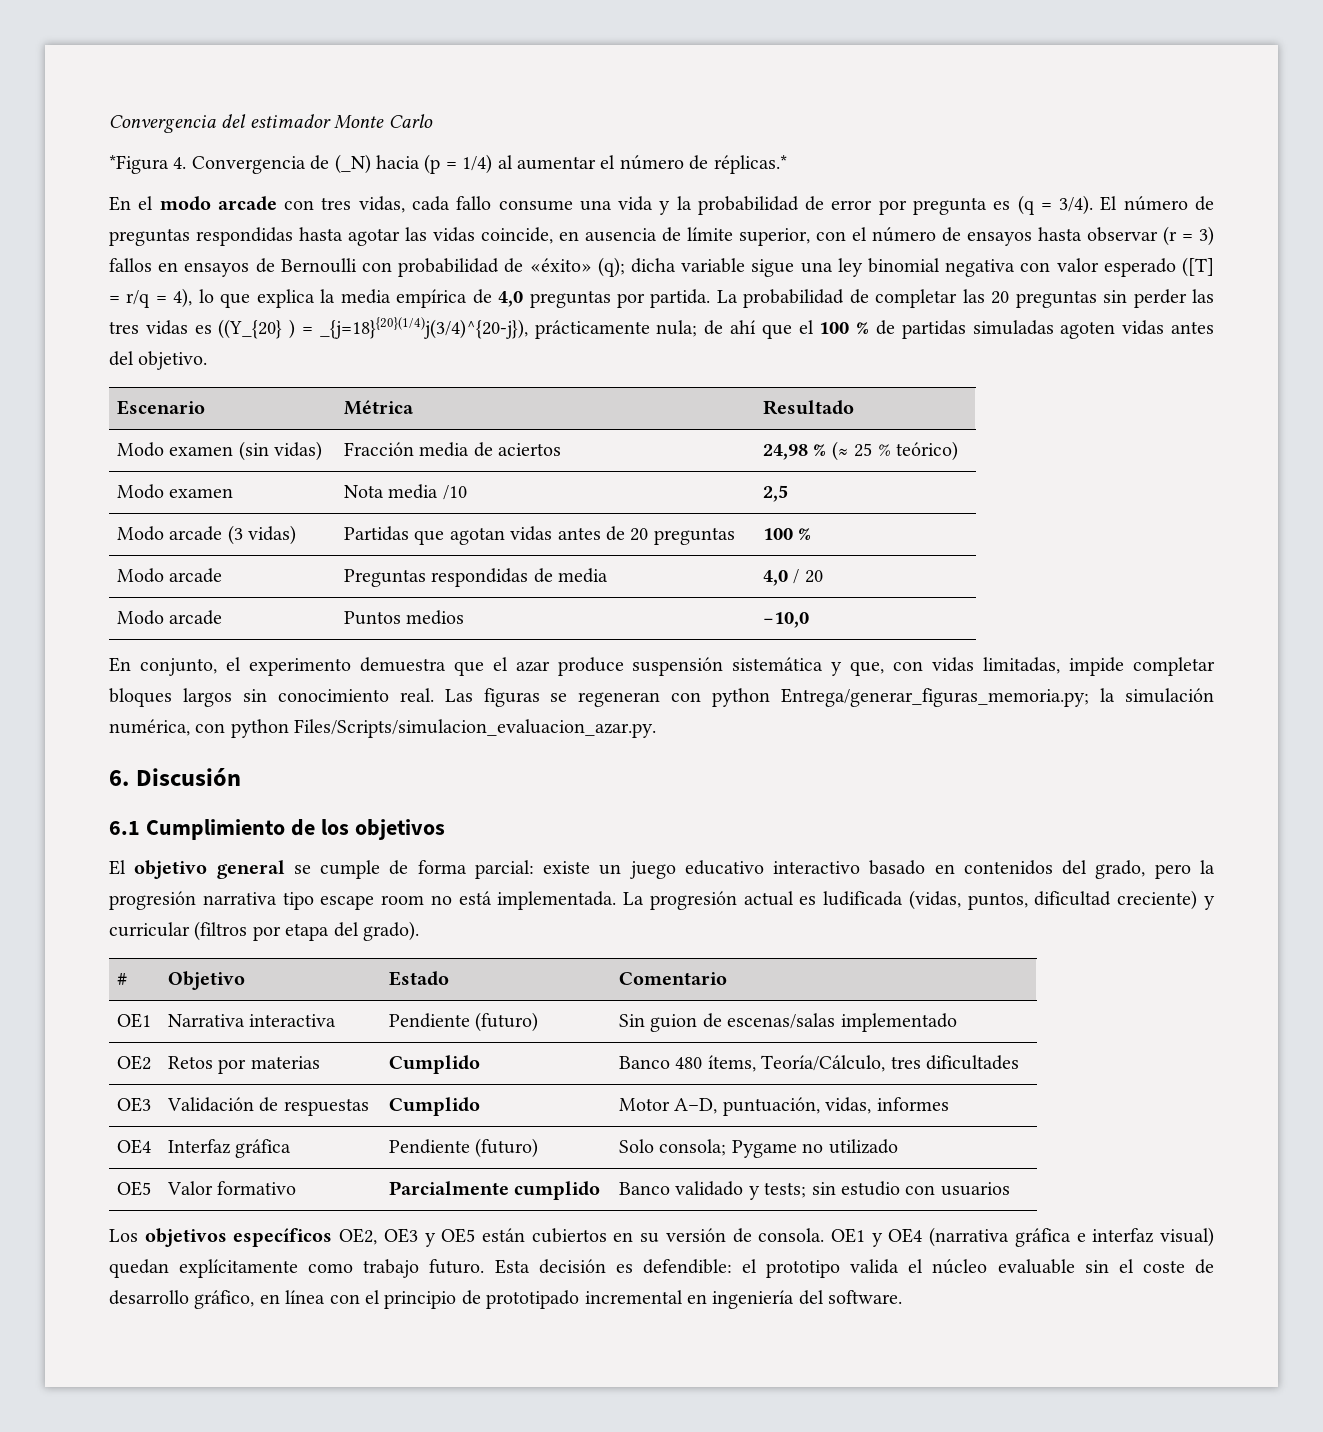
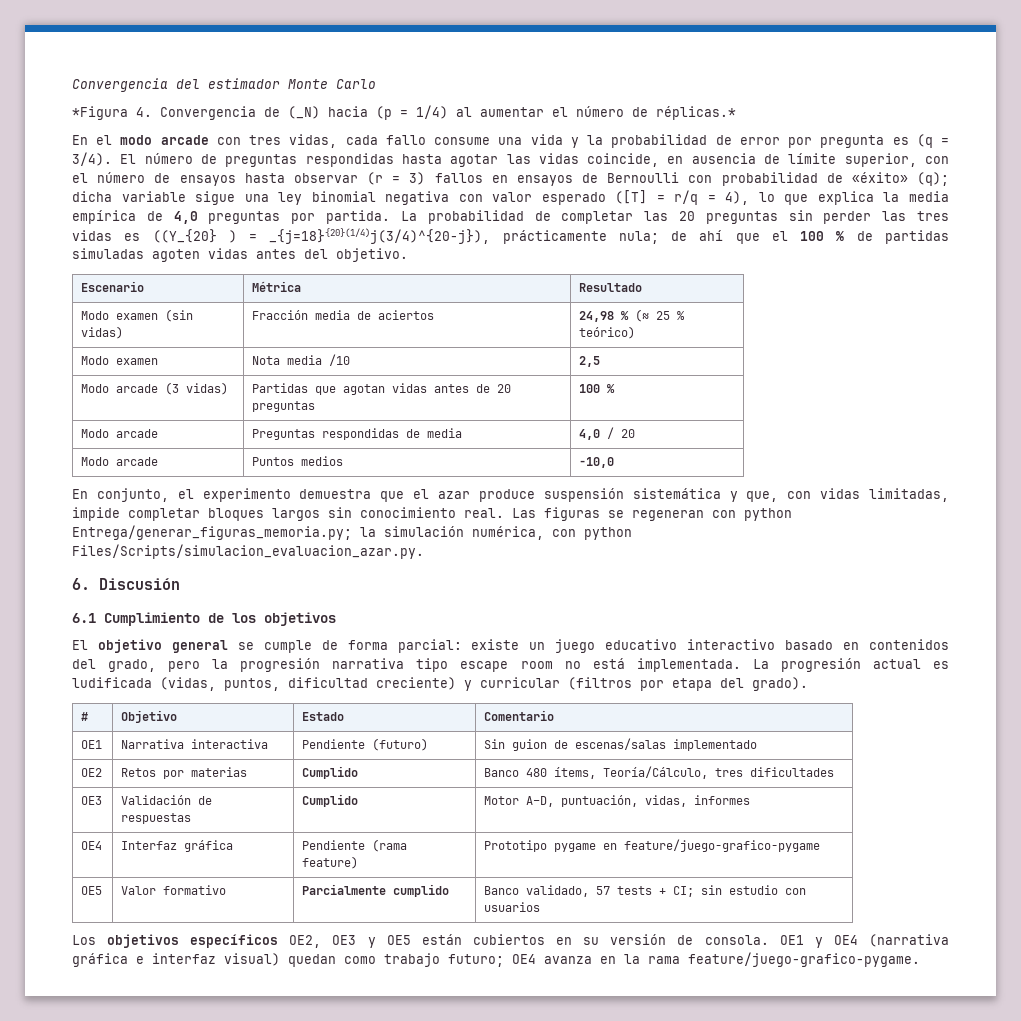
[475,1138,539,1158] [619,1139,898,1158] (futuro) | Solo consola; Pygame no utilizado -> [372,839,408,852] [302,856,359,869] [484,839,821,852] (rama feature) | Prototipo pygame en feature/juego-grafico-pygame
[675,1181,807,1200] validado y tests; -> [526,885,695,897] validado, 57 tests + CI;
[179,1259,299,1278] explícitamente -> (336, 960) none
[429,1259,1214,1278] [109,1290,903,1309] futuro. Esta decisión es defendible: el prototipo valida el núcleo evaluable sin el coste de desarrollo gráfico, en línea con el principio de prototipado incremental en ingeniería del software. -> [448,952,920,967] futuro; OE4 avanza en la rama feature/juego-grafico-pygame.

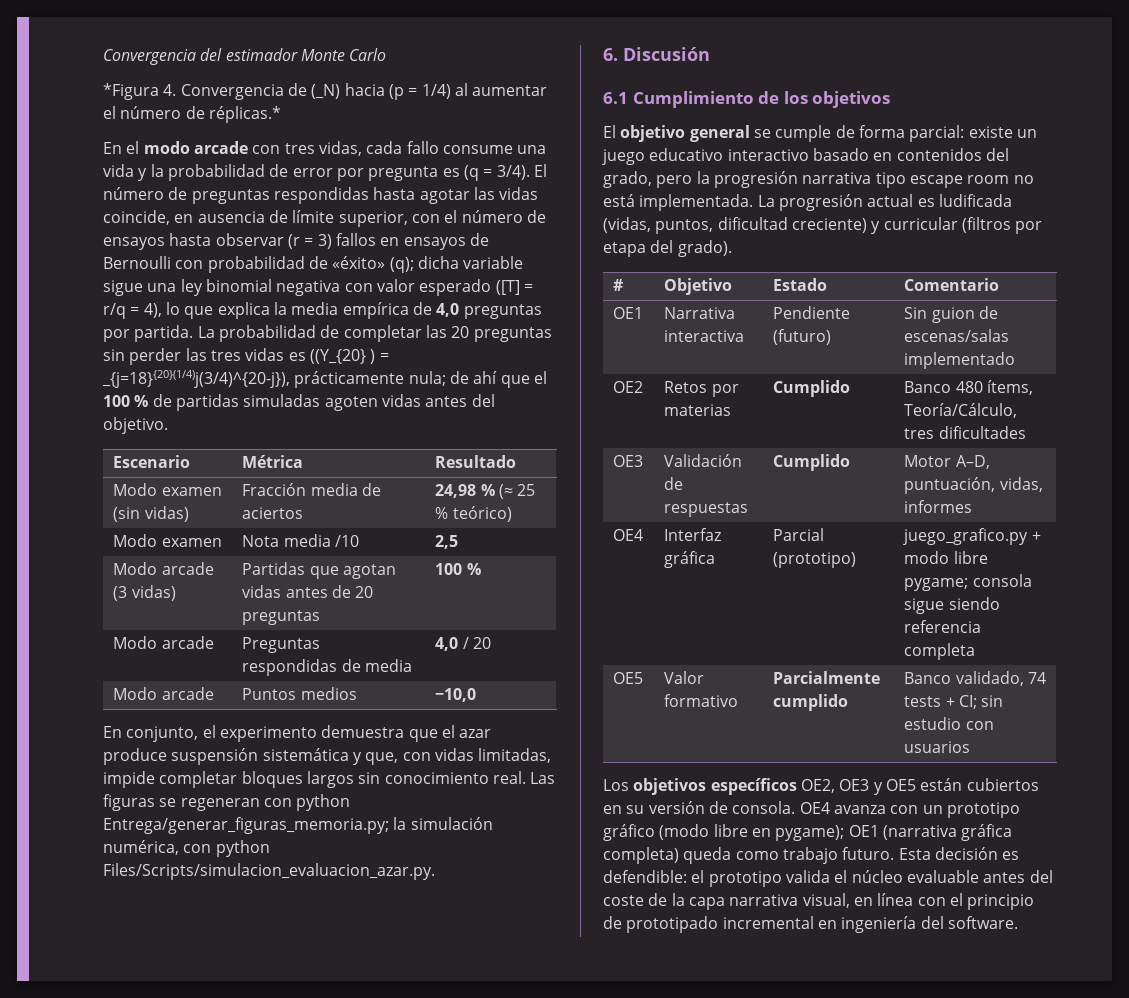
[302,839,408,852] [302,856,359,869] [484,839,821,852] Pendiente (rama feature) | Prototipo pygame en feature/juego-grafico-pygame -> [773,528,825,541] [773,552,857,568] [903,528,1041,545] [904,551,988,564] [904,574,1032,591] [904,597,1000,614] [904,620,982,633] [904,643,976,660] Parcial (prototipo) | juego_grafico.py + modo libre pygame; consola sigue siendo referencia completa
[596,886,611,895] 57 -> [1027,672,1046,684] 74
[779,934,950,948] [72,952,920,967] OE1 y OE4 (narrativa gráfica e interfaz visual) quedan como trabajo futuro; OE4 avanza en la rama feature/juego-grafico-pygame. -> [799,802,1020,818] [603,824,1013,841] [603,847,1020,864] [603,870,1053,887] [603,893,1035,910] [603,916,1018,933] OE4 avanza con un prototipo gráfico (modo libre en pygame); OE1 (narrativa gráfica completa) queda como trabajo futuro. Esta decisión es defendible: el prototipo valida el núcleo evaluable antes del coste de la capa narrativa visual, en línea con el principio de prototipado incremental en ingeniería del software.

